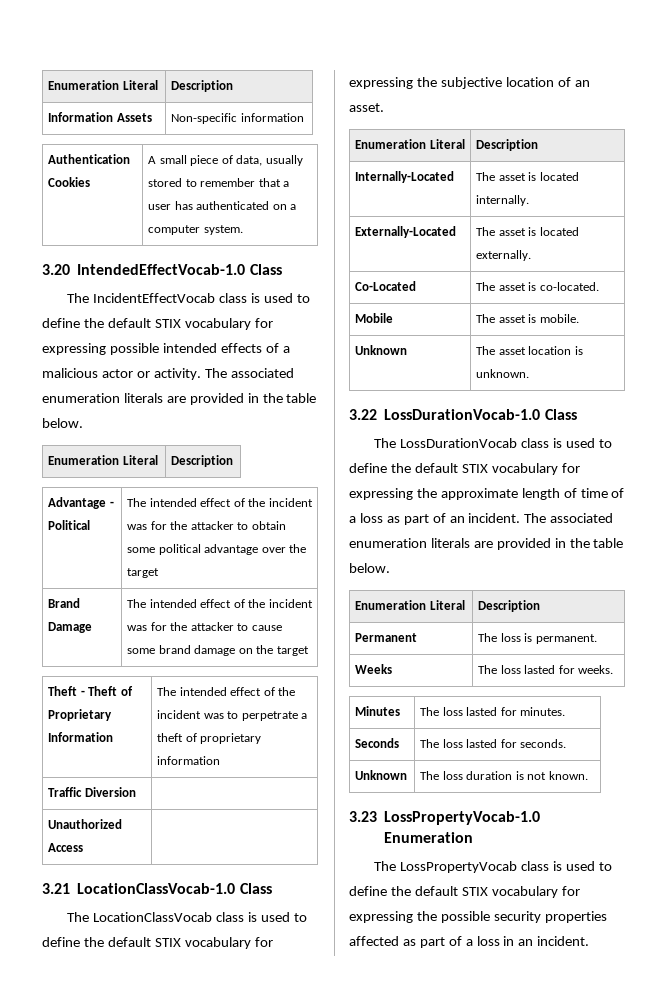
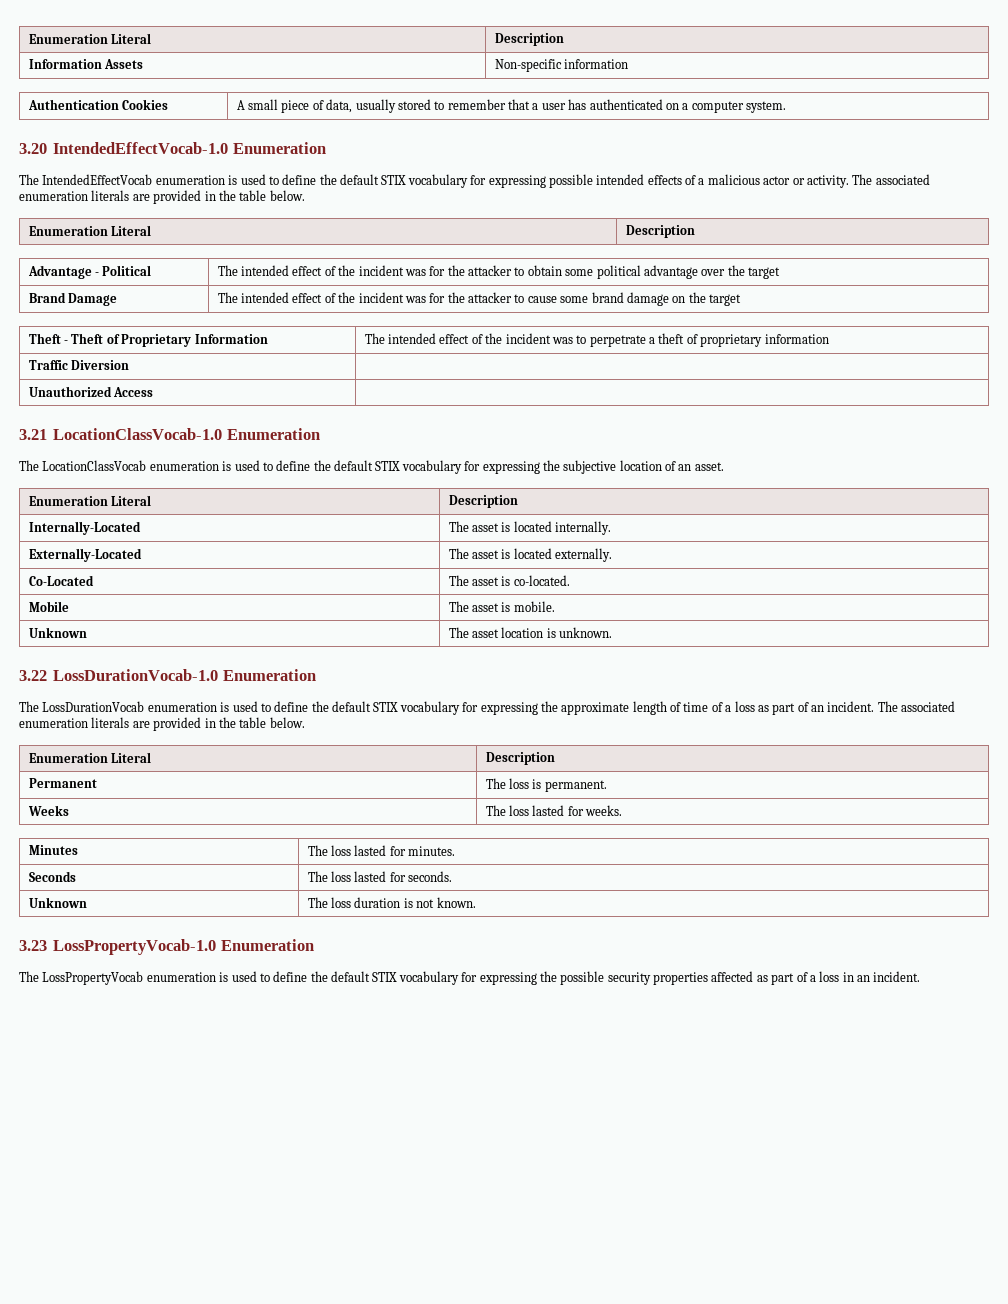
[249,264,282,275] [67,293,248,303] Class // The IncidentEffectVocab class -> [232,142,326,154] [19,174,225,185] Enumeration // The IntendedEffectVocab enumeration
[239,883,272,894] Class -> [226,428,320,440] Enumeration
[216,912,245,922] class -> [149,461,219,471] enumeration
[544,409,577,420] Class -> [222,669,316,681] Enumeration
[521,438,550,448] class -> [147,702,217,712] enumeration
[521,861,550,871] class -> [146,972,216,982] enumeration

